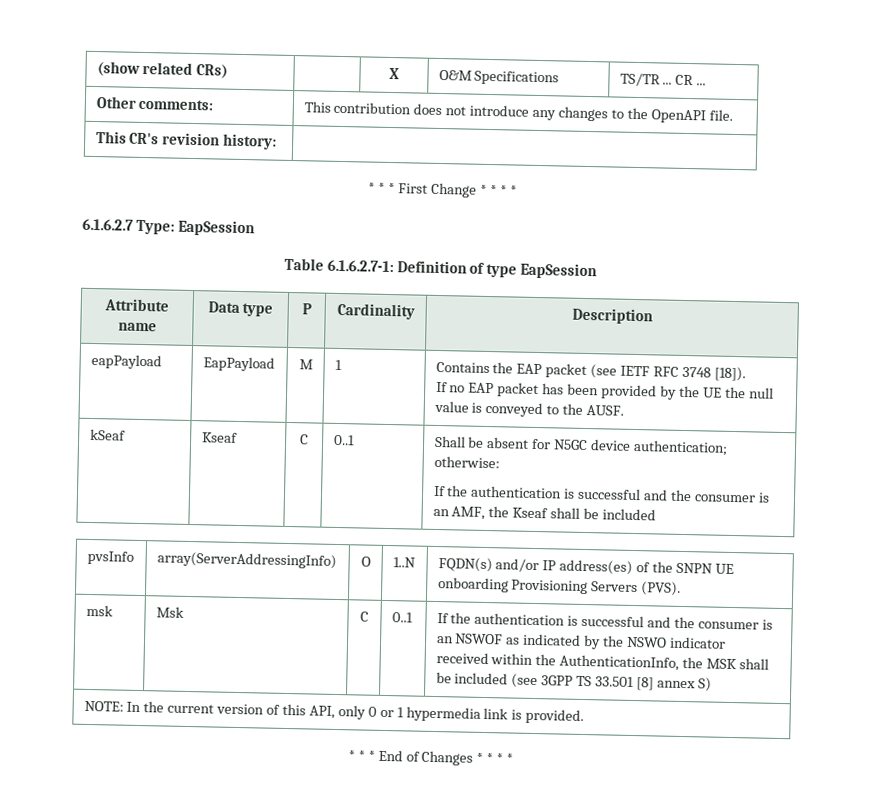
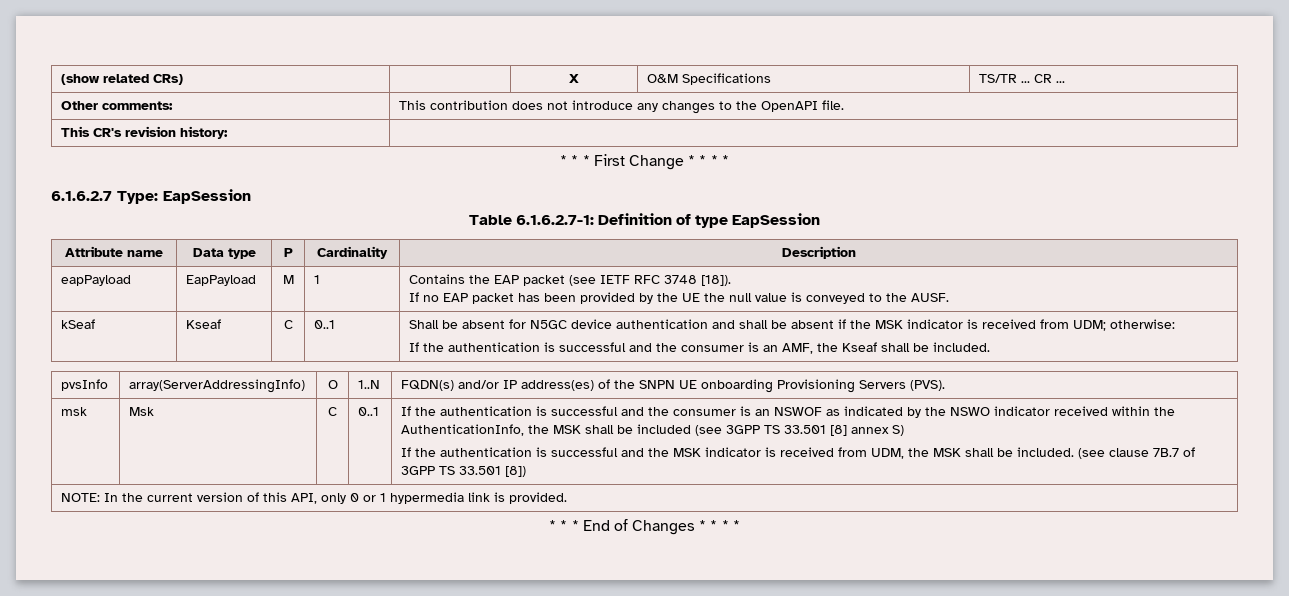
[633,439,729,456] authentication; -> [616,319,1107,331] authentication and shall be absent if the MSK indicator is received from UDM;
[602,508,657,521] included -> [933,342,991,352] included.
(712, 684) none -> [401,447,1196,459] [401,466,527,477] // If the authentication is successful and the MSK indicator is received from UDM, the MSK shall be included. (see clause 7B.7 of 3GPP TS 33.501 [8])

